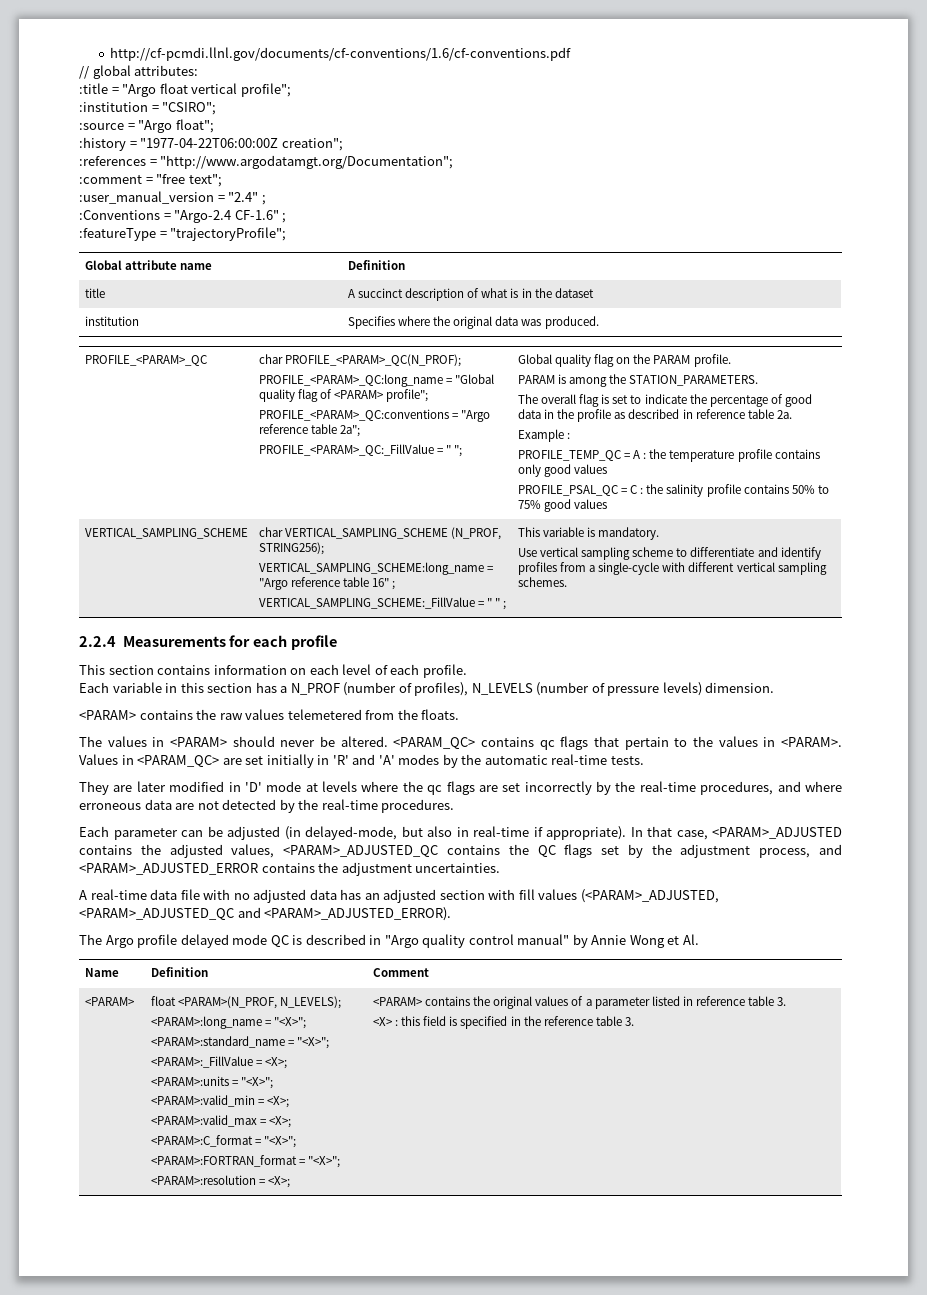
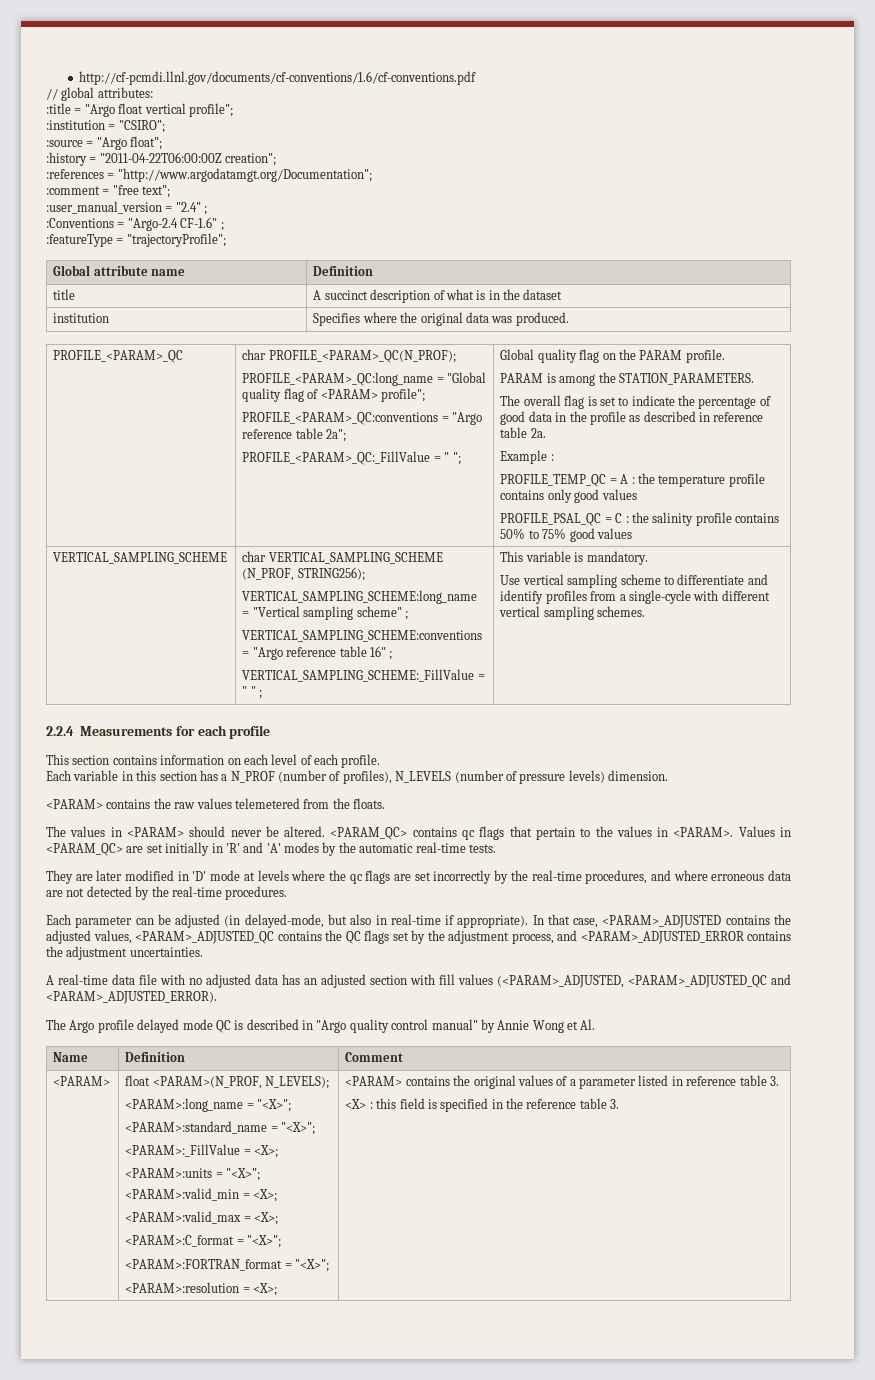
[140,138,279,148] "1977-04-22T06:00:00Z -> [99,152,222,163] "2011-04-22T06:00:00Z
(494, 569) none -> [252,606,408,620] [242,630,483,642] [242,651,250,657] "Vertical sampling scheme" ; // VERTICAL_SAMPLING_SCHEME:conventions =

